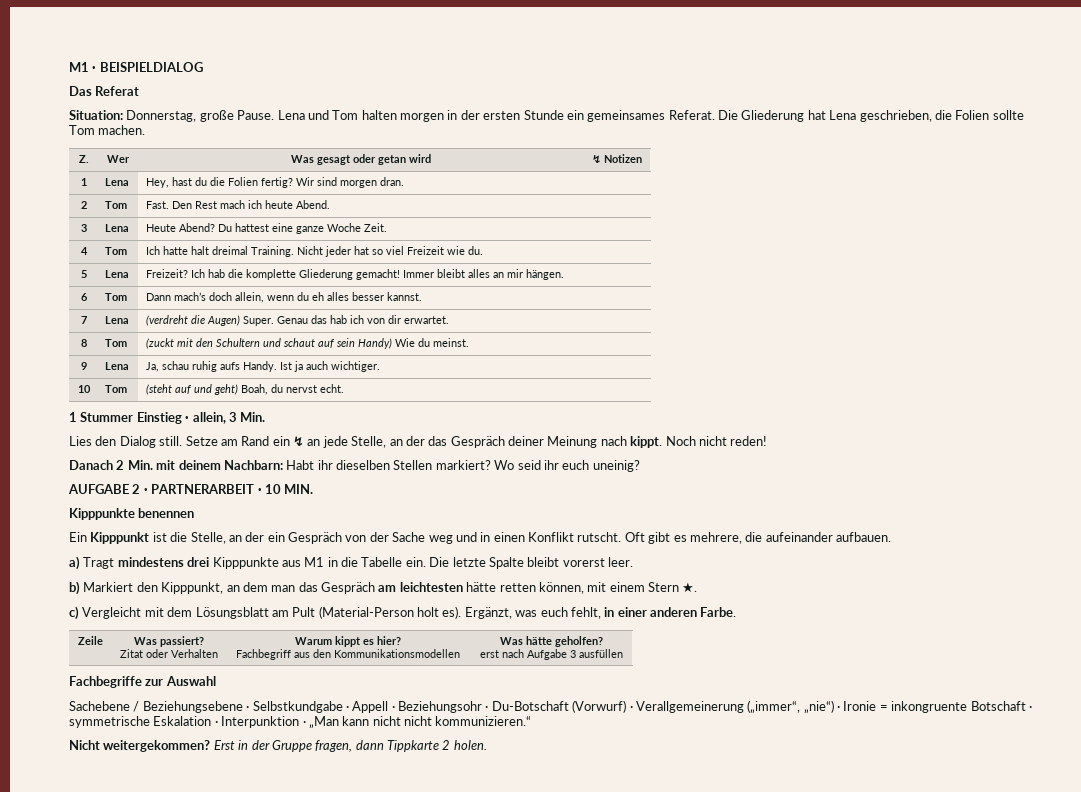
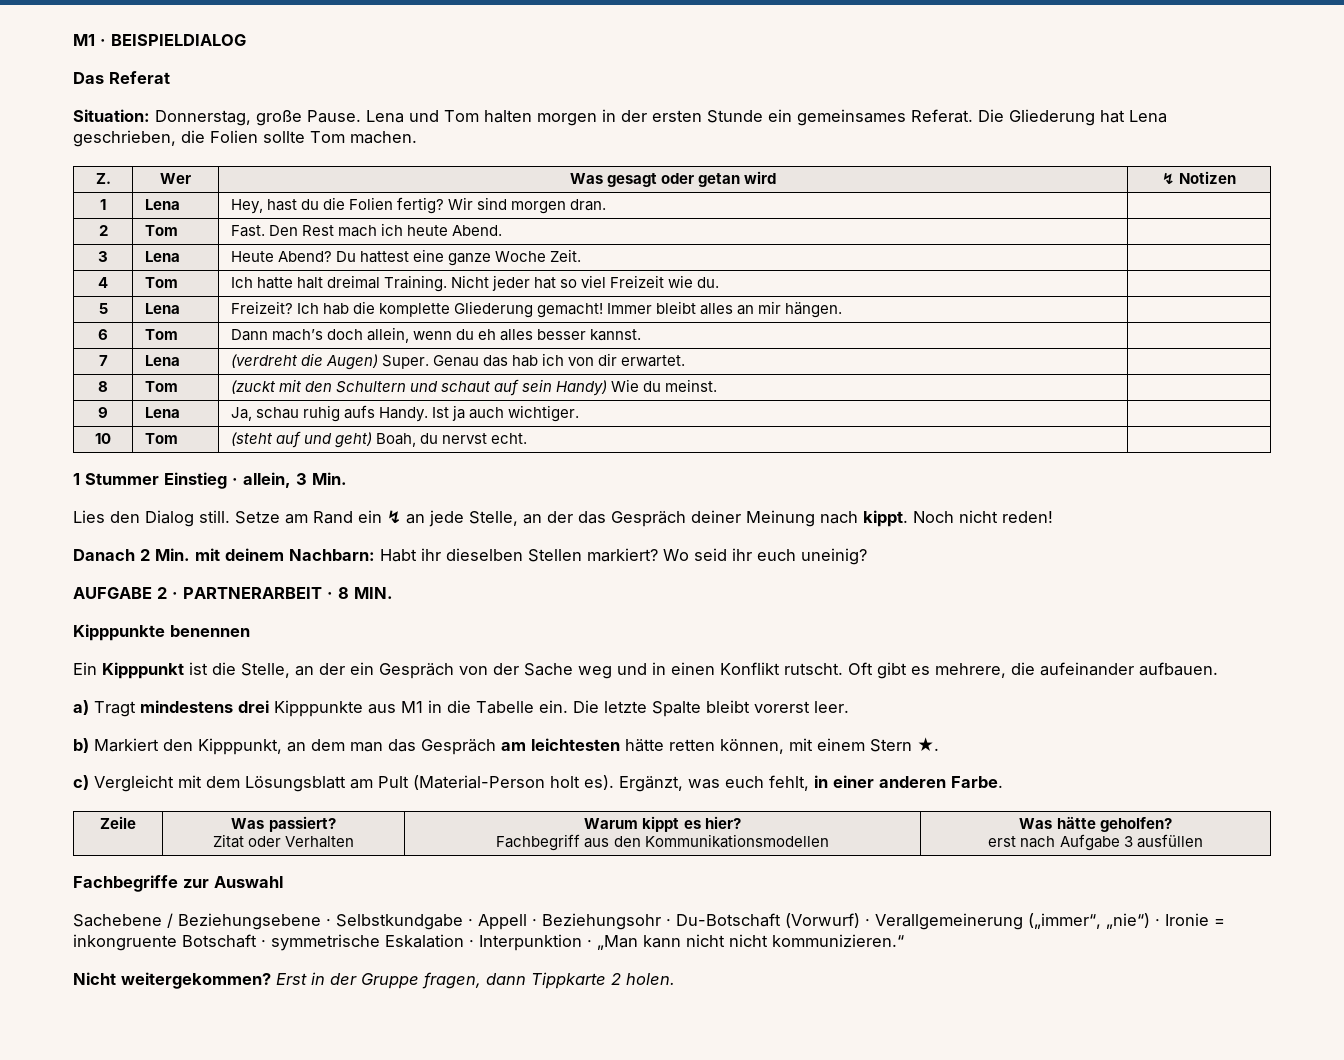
[264,484,281,494] 10 -> [338,587,349,599] 8

